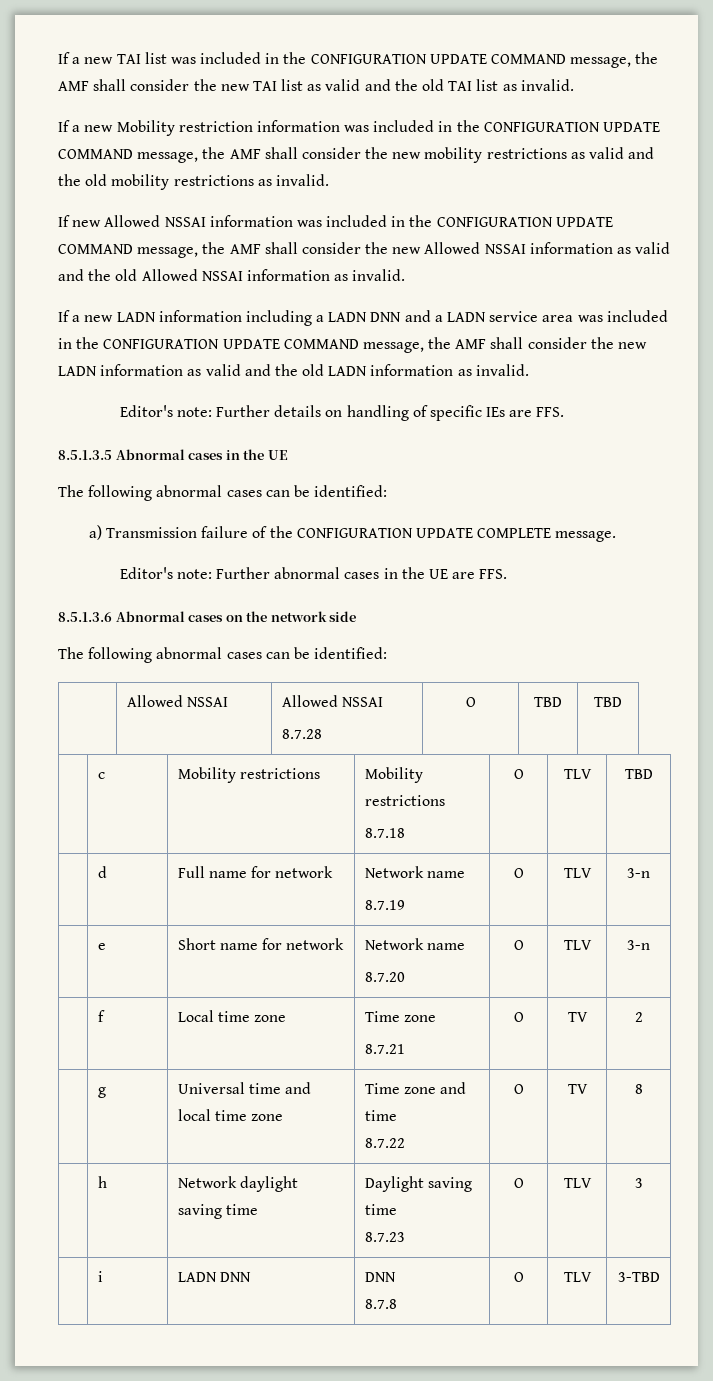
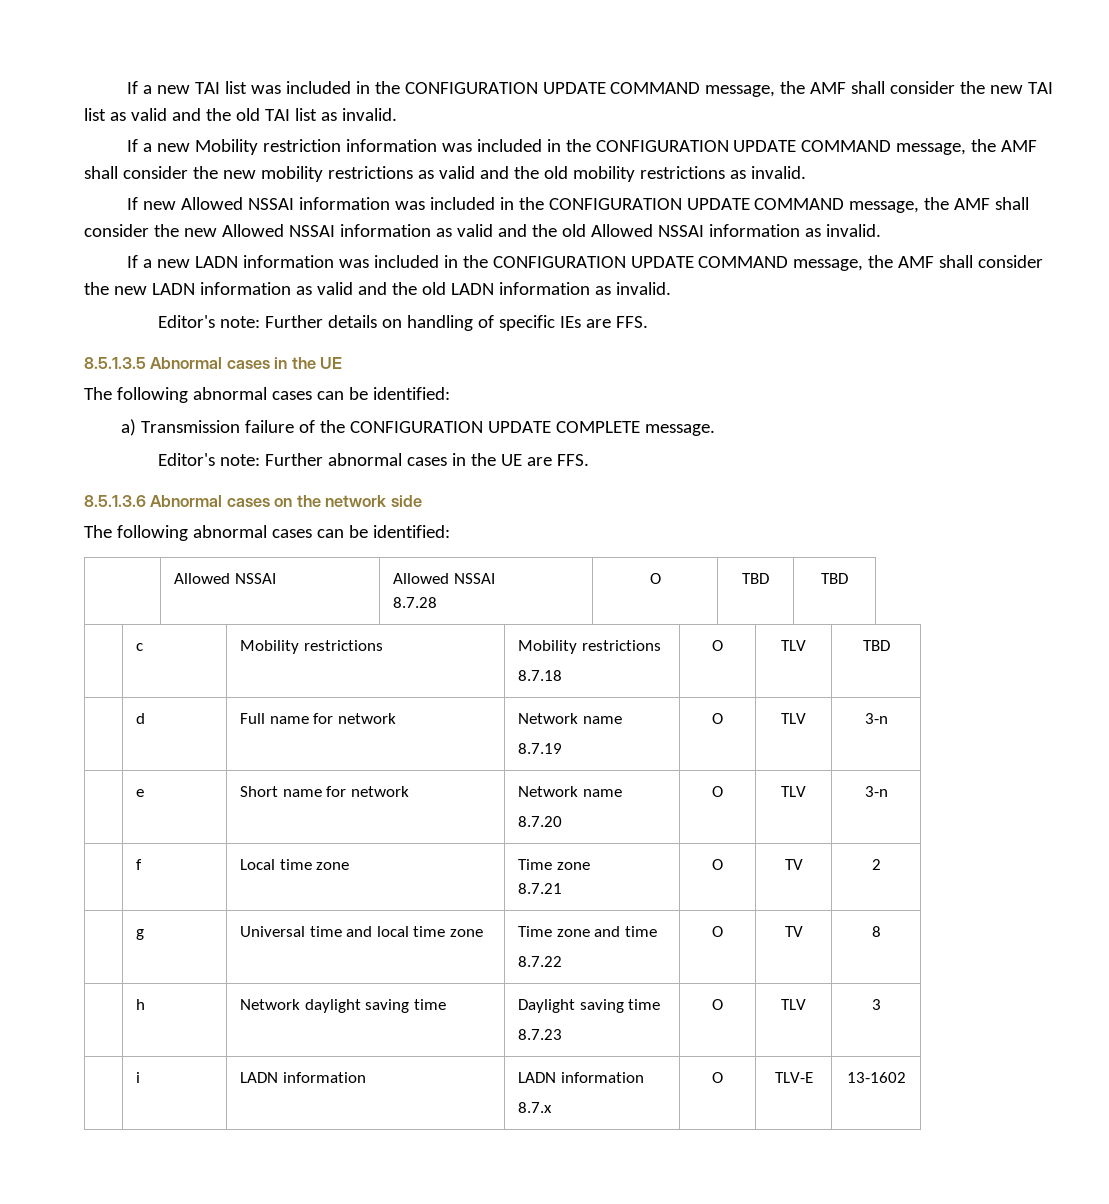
[245,310,574,326] including a LADN DNN and a LADN service area -> (334, 261) none
[219,1272,251,1282] [364,1272,396,1282] [364,1299,397,1309] [513,1272,524,1282] [563,1272,592,1282] [617,1272,660,1282] DNN | DNN // 8.7.8 | O | TLV | 3-TBD -> [282,1072,366,1083] [518,1072,644,1083] [518,1102,553,1113] [712,1072,723,1083] [774,1072,813,1083] [846,1072,906,1083] information | LADN information // 8.7.x | O | TLV-E | 13-1602

